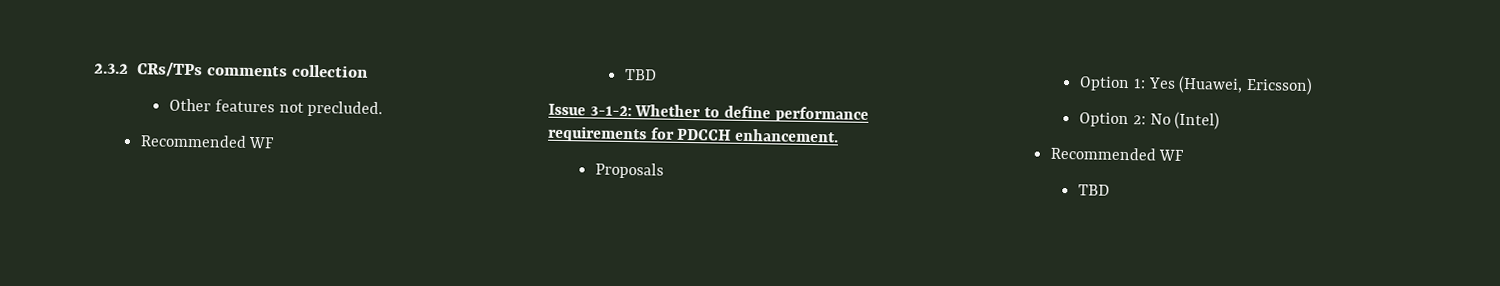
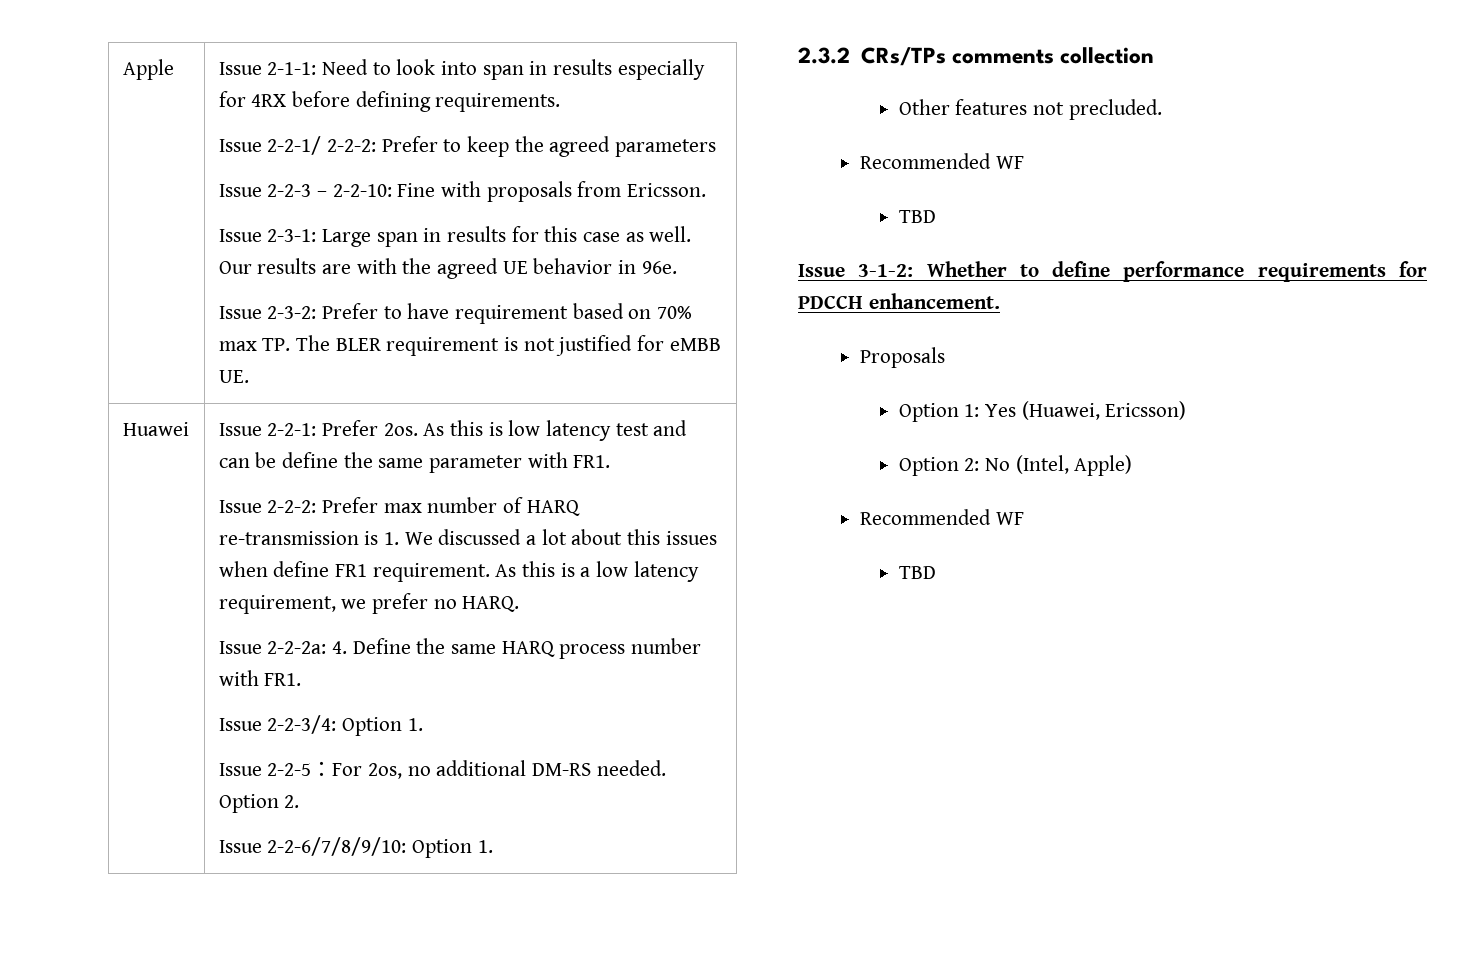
(94, 69) none -> [122,59,174,80] [218,59,705,80] [218,91,561,112] [218,136,716,157] [218,181,706,202] [218,226,692,247] [218,258,677,279] [218,303,692,324] [218,335,721,356] [218,370,249,383] [122,422,189,436] [218,420,688,441] [218,452,611,473] [218,497,580,516] [218,529,717,545] [218,561,699,582] [218,593,520,614] [218,638,701,659] [218,670,302,686] [218,715,423,736] [218,760,666,779] [218,794,300,813] [218,837,493,858] Apple | Issue 2-1-1: Need to look into span in results especially for 4RX before defining requirements. // Issue 2-2-1/ 2-2-2: Prefer to keep the agreed parameters // Issue 2-2-3 – 2-2-10: Fine with proposals from Ericsson. // Issue 2-3-1: Large span in results for this case as well. Our results are with the agreed UE behavior in 96e. // Issue 2-3-2: Prefer to have requirement based on 70% max TP. The BLER requirement is not justified for eMBB UE. // Huawei | Issue 2-2-1: Prefer 2os. As this is low latency test and can be define the same parameter with FR1. // Issue 2-2-2: Prefer max number of HARQ re-transmission is 1. We discussed a lot about this issues when define FR1 requirement. As this is a low latency requirement, we prefer no HARQ. // Issue 2-2-2a: 4. Define the same HARQ process number with FR1. // Issue 2-2-3/4: Option 1. // Issue 2-2-5：For 2os, no additional DM-RS needed. Option 2. // Issue 2-2-6/7/8/9/10: Option 1. //
[1174,111,1221,130] (Intel) -> [1015,455,1133,476] (Intel, Apple)

